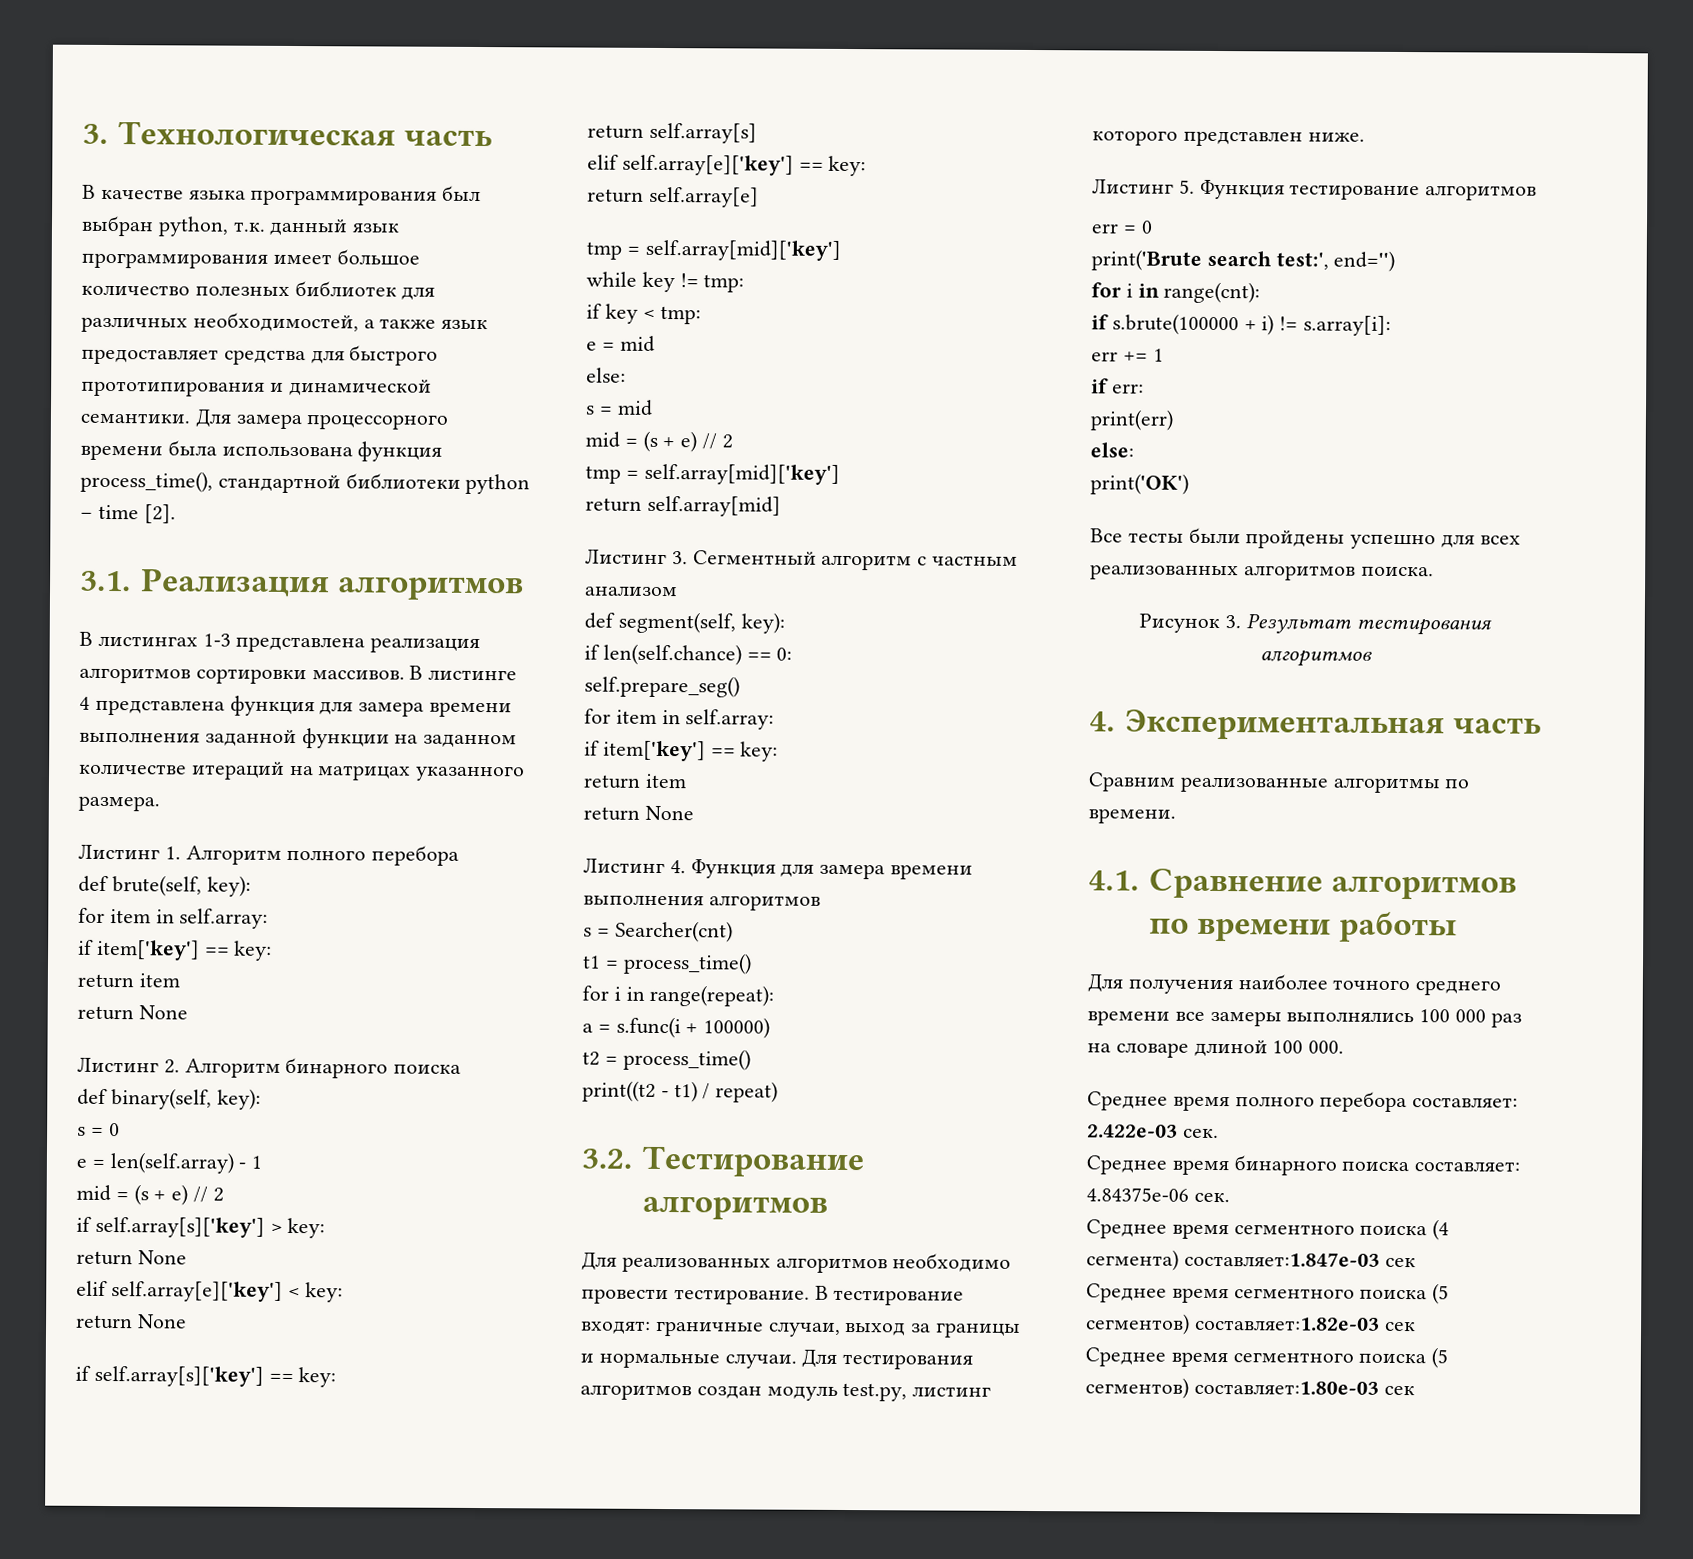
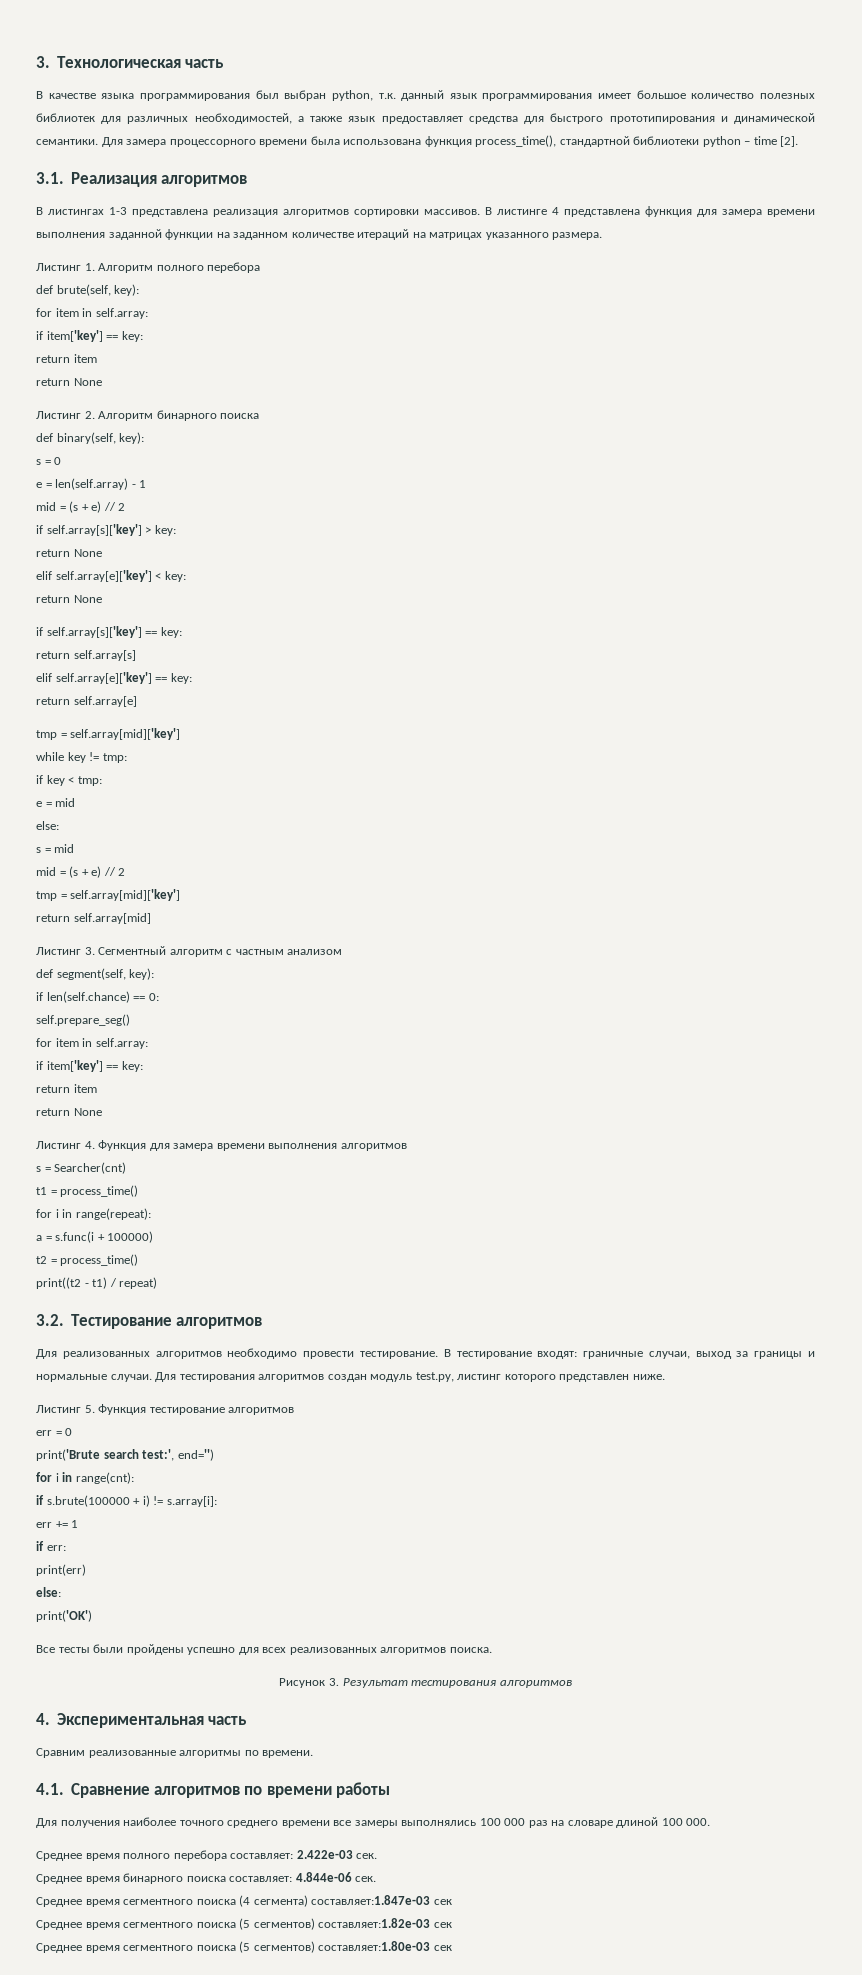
[1086,1187,1189,1202] 4.84375e-06 -> [295,1872,352,1882] 4.844e-06

